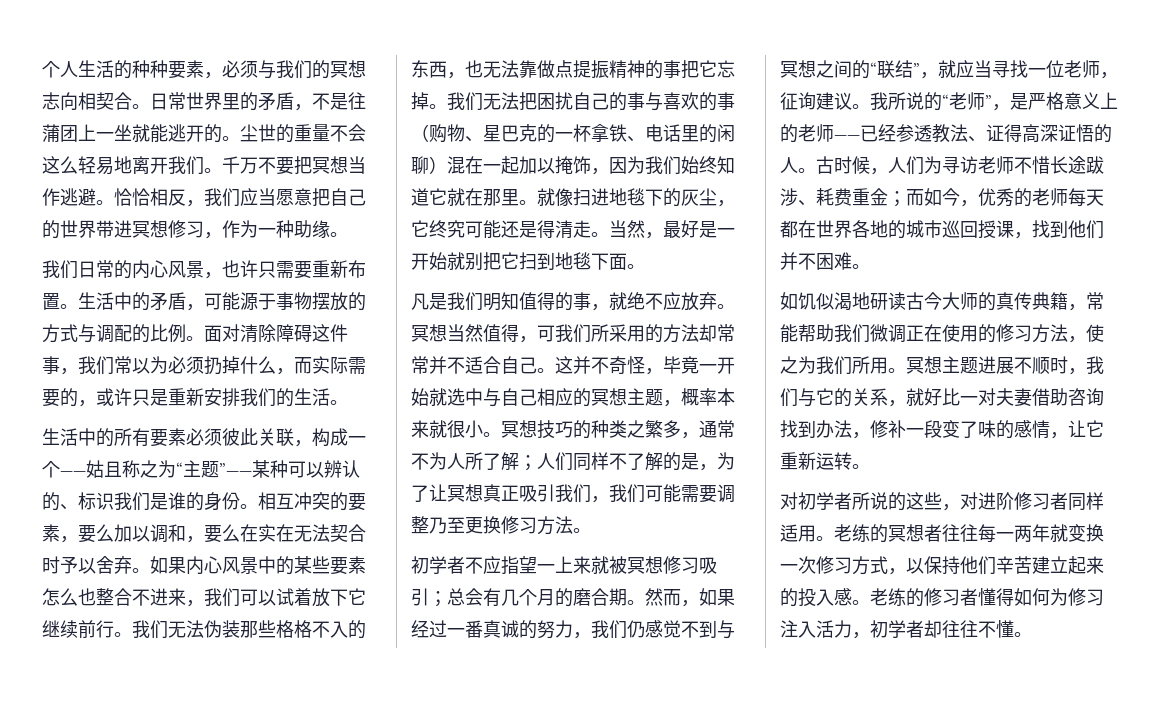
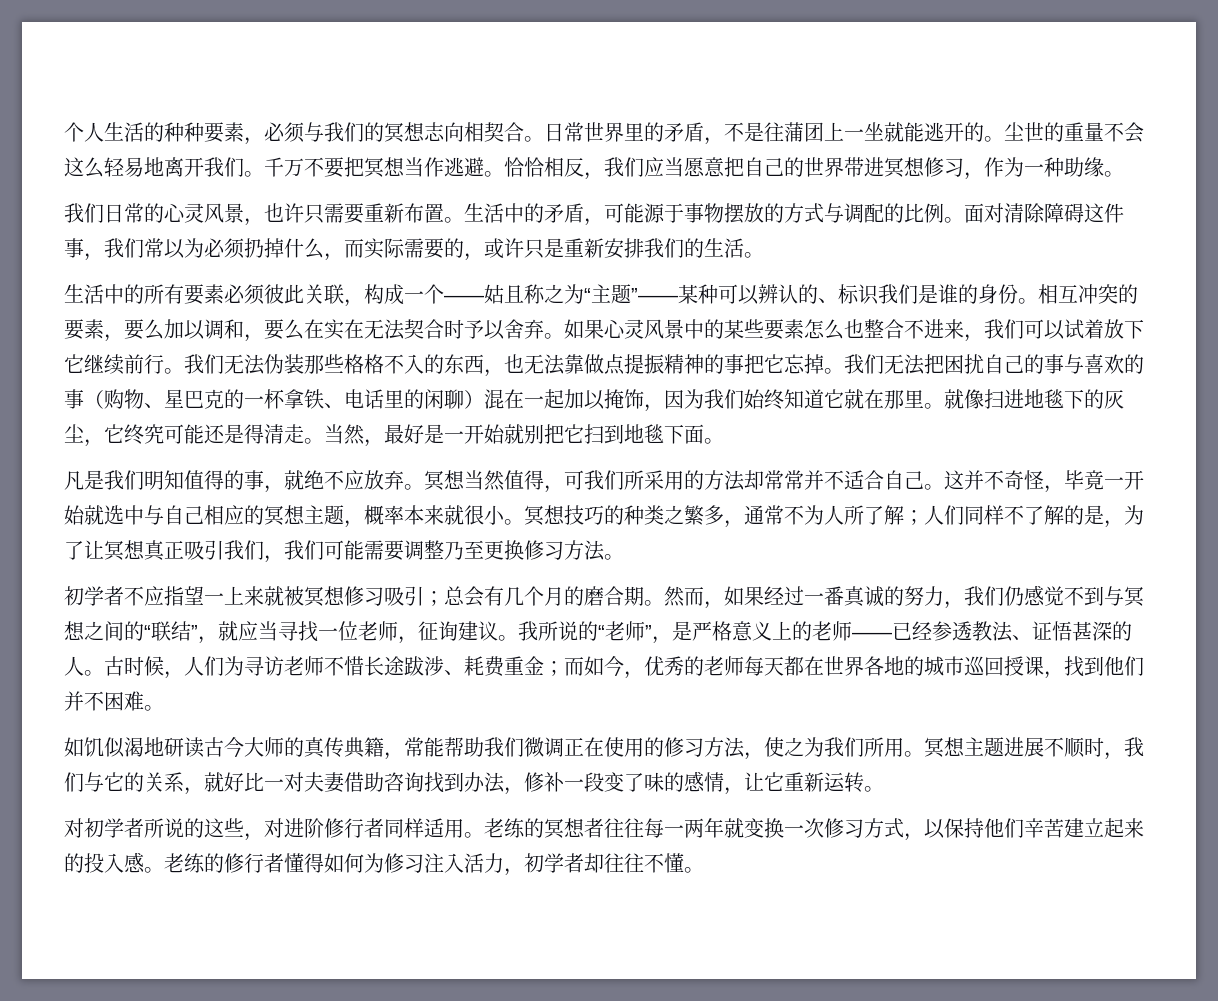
[132,260,168,279] 内心 -> [164,203,204,223] 心灵
[186,556,222,575] 内心 -> [604,319,644,339] 心灵
[1004,124,1094,143] 得高深证悟 -> [1052,621,1112,641] 悟甚深
[1032,493,1050,510] 习 -> [344,818,364,838] 行
[942,589,960,606] 习 -> [244,853,264,873] 行

